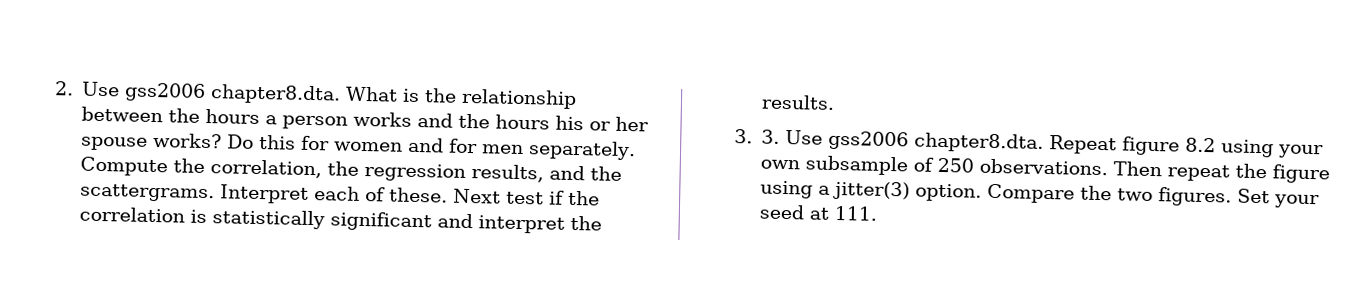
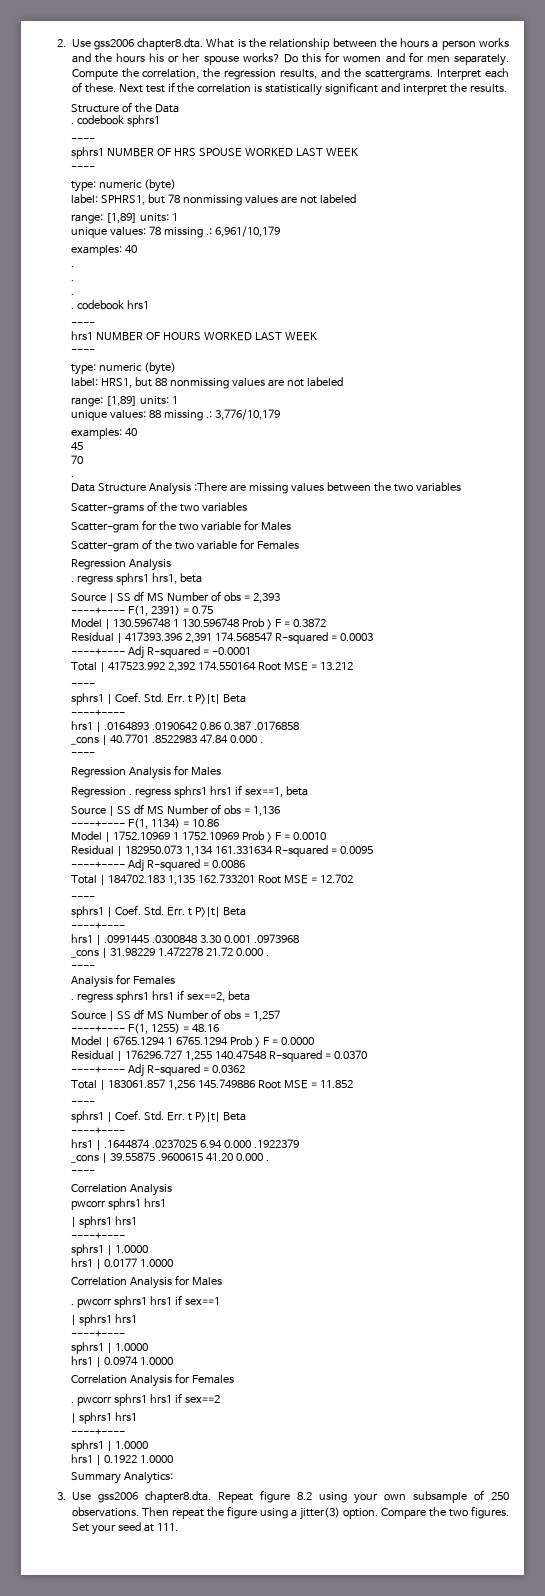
[733,129,781,144] // 3. 3. -> [71,102,180,113] [71,115,161,127] [71,138,96,142] [71,147,359,159] [71,166,96,170] [71,179,177,192] [71,194,356,206] [71,213,179,224] [71,226,281,238] [71,245,138,256] [71,266,75,267] [71,280,75,281] [71,294,75,295] [71,300,150,310] [71,322,96,326] [71,331,318,341] [71,349,96,353] [71,362,177,375] [71,377,343,389] [71,396,179,407] [71,409,281,421] [71,428,138,439] [71,442,84,450] [71,455,84,464] [71,476,75,477] [71,482,461,495] [71,501,248,514] [71,520,292,533] [71,539,300,552] [71,559,172,571] [71,573,203,585] [71,591,280,603] [71,605,214,616] [71,618,326,630] [71,632,374,644] [71,646,252,659] [71,661,353,672] [71,683,96,687] [71,692,247,705] [71,709,126,716] [71,721,300,732] [71,734,264,745] [71,752,96,756] [71,765,222,779] [71,785,309,798] [71,804,280,816] [71,818,220,829] [71,831,326,843] [71,845,374,857] [71,859,246,872] [71,874,353,885] [71,896,96,900] [71,905,247,918] [71,922,126,929] [71,934,300,945] [71,947,270,958] [71,965,96,969] [71,974,176,988] [71,990,251,1003] [71,1009,280,1021] [71,1023,220,1034] [71,1036,314,1048] [71,1050,368,1062] [71,1064,246,1077] [71,1079,353,1090] [71,1101,96,1105] [71,1110,247,1123] [71,1127,126,1134] [71,1139,300,1150] [71,1152,270,1163] [71,1170,96,1174] [71,1184,173,1196] [71,1198,167,1210] [71,1216,138,1228] [71,1232,126,1239] [71,1244,149,1256] [71,1258,174,1269] [71,1275,223,1289] [71,1295,221,1308] [71,1314,138,1326] [71,1330,126,1337] [71,1342,149,1354] [71,1356,174,1367] [71,1373,235,1387] [71,1393,221,1406] [71,1412,138,1424] [71,1428,126,1435] [71,1440,149,1452] [71,1454,174,1465] [71,1472,174,1484] [57,1492,67,1500] // Structure of the Data // . codebook sphrs1 // ---- // sphrs1 NUMBER OF HRS SPOUSE WORKED LAST WEEK // ---- // type: numeric (byte) // label: SPHRS1, but 78 nonmissing values are not labeled // range: [1,89] units: 1 // unique values: 78 missing .: 6,961/10,179 // examples: 40 // . // . // . // . codebook hrs1 // ---- // hrs1 NUMBER OF HOURS WORKED LAST WEEK // ---- // type: numeric (byte) // label: HRS1, but 88 nonmissing values are not labeled // range: [1,89] units: 1 // unique values: 88 missing .: 3,776/10,179 // examples: 40 // 45 // 70 // . // Data Structure Analysis :There are missing values between the two variables // Scatter-grams of the two variables // Scatter-gram for the two variable for Males // Scatter-gram of the two variable for Females // Regression Analysis // . regress sphrs1 hrs1, beta // Source | SS df MS Number of obs = 2,393 // ----+---- F(1, 2391) = 0.75 // Model | 130.596748 1 130.596748 Prob > F = 0.3872 // Residual | 417393.396 2,391 174.568547 R-squared = 0.0003 // ----+---- Adj R-squared = -0.0001 // Total | 417523.992 2,392 174.550164 Root MSE = 13.212 // ---- // sphrs1 | Coef. Std. Err. t P>|t| Beta // ----+---- // hrs1 | .0164893 .0190642 0.86 0.387 .0176858 // _cons | 40.7701 .8522983 47.84 0.000 . // ---- // Regression Analysis for Males // Regression . regress sphrs1 hrs1 if sex==1, beta // Source | SS df MS Number of obs = 1,136 // ----+---- F(1, 1134) = 10.86 // Model | 1752.10969 1 1752.10969 Prob > F = 0.0010 // Residual | 182950.073 1,134 161.331634 R-squared = 0.0095 // ----+---- Adj R-squared = 0.0086 // Total | 184702.183 1,135 162.733201 Root MSE = 12.702 // ---- // sphrs1 | Coef. Std. Err. t P>|t| Beta // ----+---- // hrs1 | .0991445 .0300848 3.30 0.001 .0973968 // _cons | 31.98229 1.472278 21.72 0.000 . // ---- // Analysis for Females // . regress sphrs1 hrs1 if sex==2, beta // Source | SS df MS Number of obs = 1,257 // ----+---- F(1, 1255) = 48.16 // Model | 6765.1294 1 6765.1294 Prob > F = 0.0000 // Residual | 176296.727 1,255 140.47548 R-squared = 0.0370 // ----+---- Adj R-squared = 0.0362 // Total | 183061.857 1,256 145.749886 Root MSE = 11.852 // ---- // sphrs1 | Coef. Std. Err. t P>|t| Beta // ----+---- // hrs1 | .1644874 .0237025 6.94 0.000 .1922379 // _cons | 39.55875 .9600615 41.20 0.000 . // ---- // Correlation Analysis // pwcorr sphrs1 hrs1 // | sphrs1 hrs1 // ----+---- // sphrs1 | 1.0000 // hrs1 | 0.0177 1.0000 // Correlation Analysis for Males // . pwcorr sphrs1 hrs1 if sex==1 // | sphrs1 hrs1 // ----+---- // sphrs1 | 1.0000 // hrs1 | 0.0974 1.0000 // Correlation Analysis for Females // . pwcorr sphrs1 hrs1 if sex==2 // | sphrs1 hrs1 // ----+---- // sphrs1 | 1.0000 // hrs1 | 0.1922 1.0000 // Summary Analytics: // 3.

